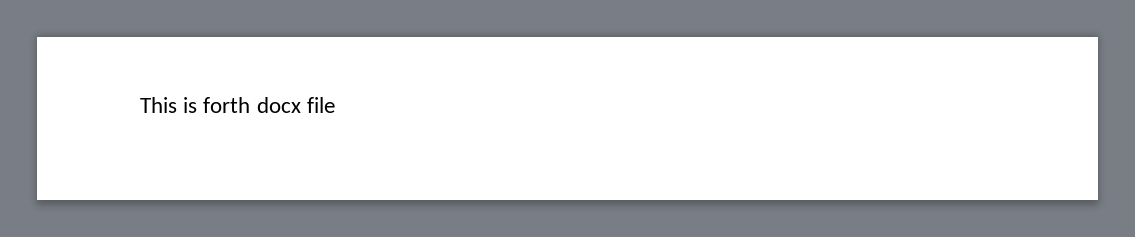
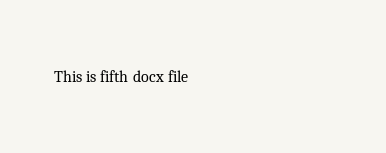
[203,97,251,113] forth -> [100,70,129,82] fifth

